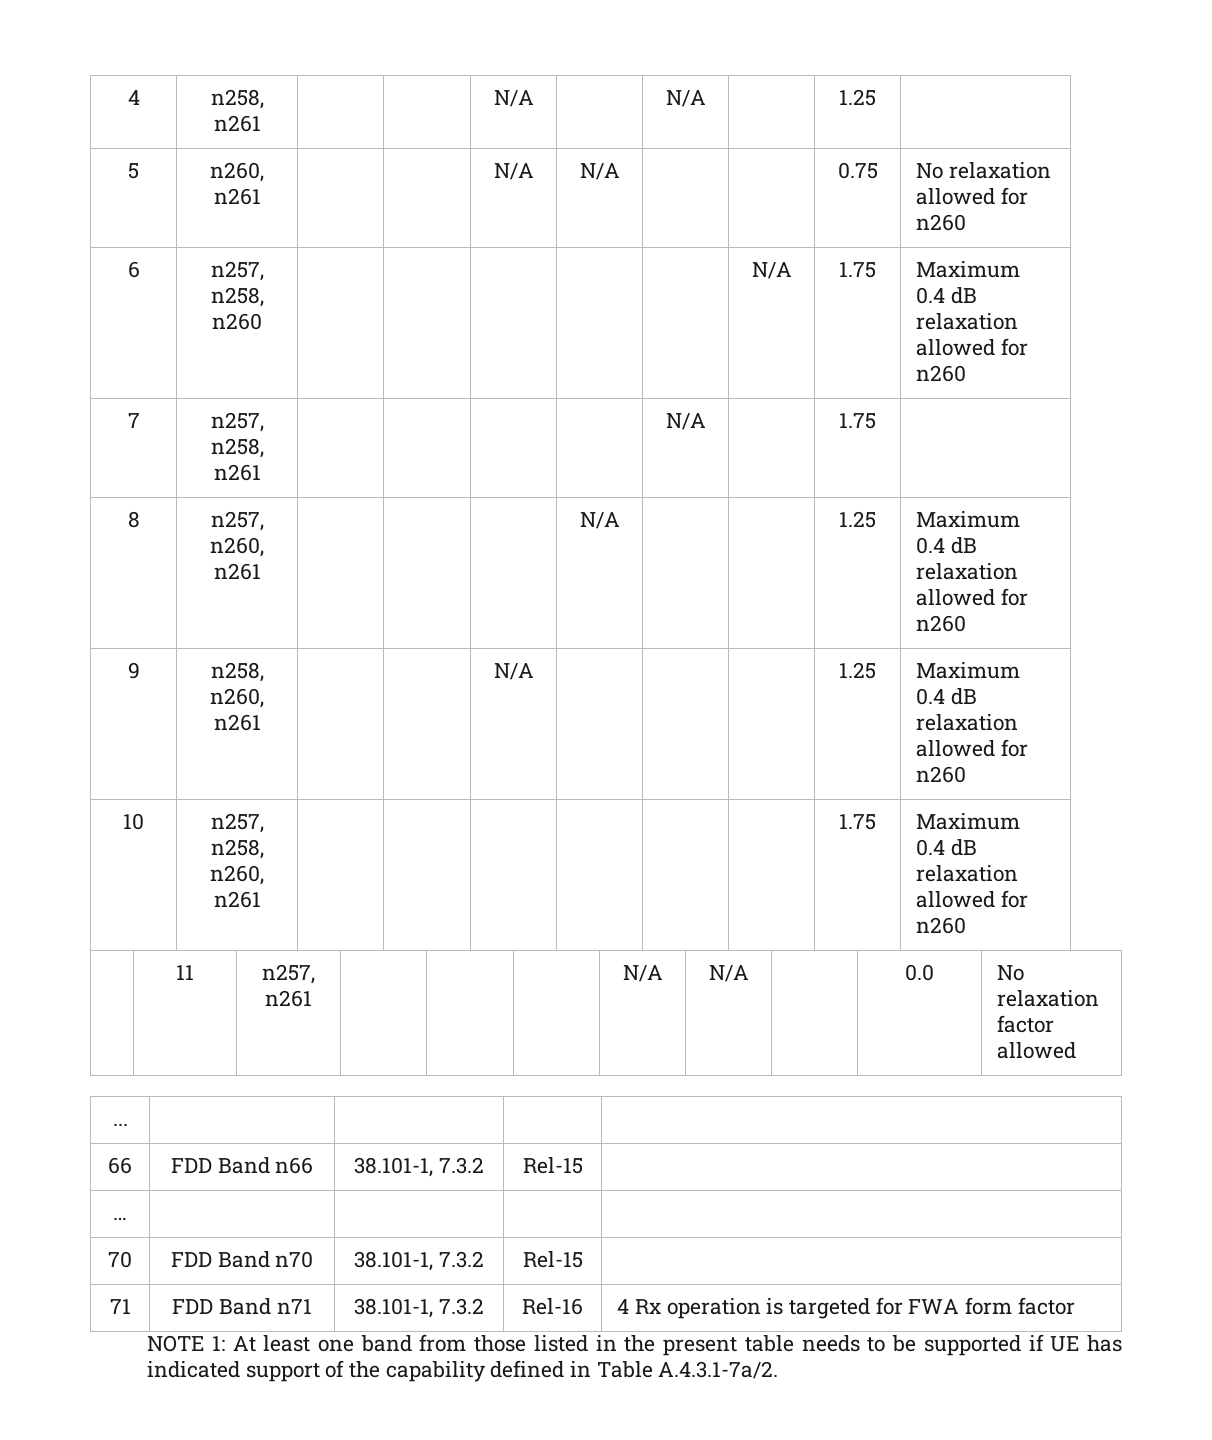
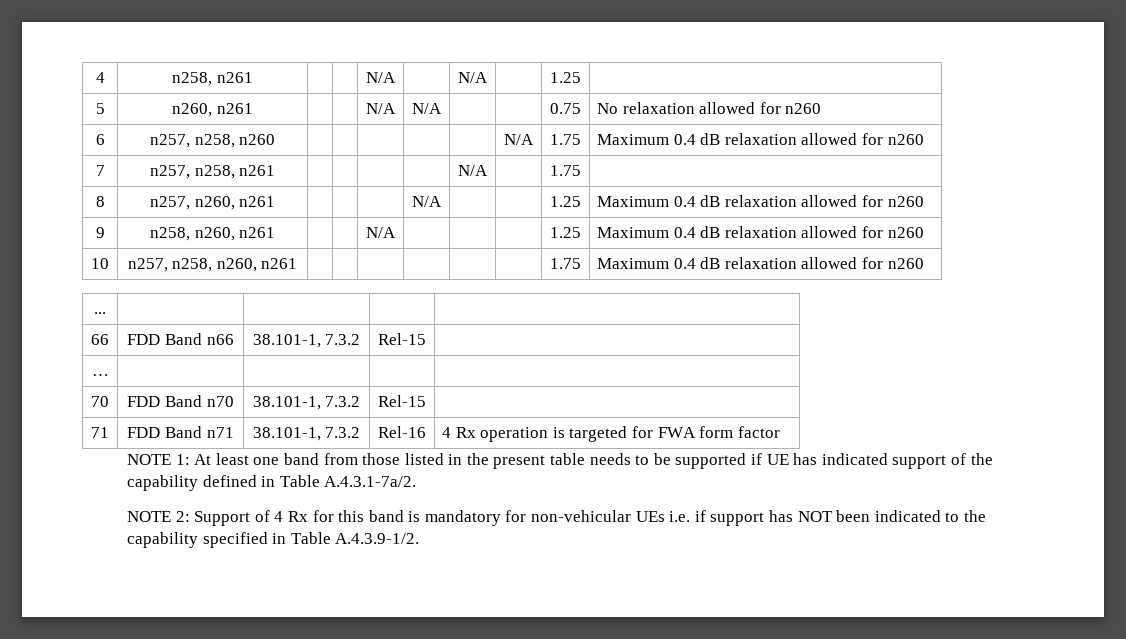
[176,965,194,980] [262,964,315,984] [265,990,312,1007] [622,965,663,982] [708,965,749,982] [905,964,935,981] [997,965,1025,981] [997,990,1100,1007] [997,1015,1055,1033] [997,1042,1077,1059] // | 11 | n257, n261 | | | | N/A | N/A | | 0.0 | No relaxation factor allowed -> (924, 263) none
(779, 1370) none -> [126,510,986,526] [126,532,420,548] // NOTE 2: Support of 4 Rx for this band is mandatory for non-vehicular UEs i.e. if support has NOT been indicated to the capability specified in Table A.4.3.9-1/2.

